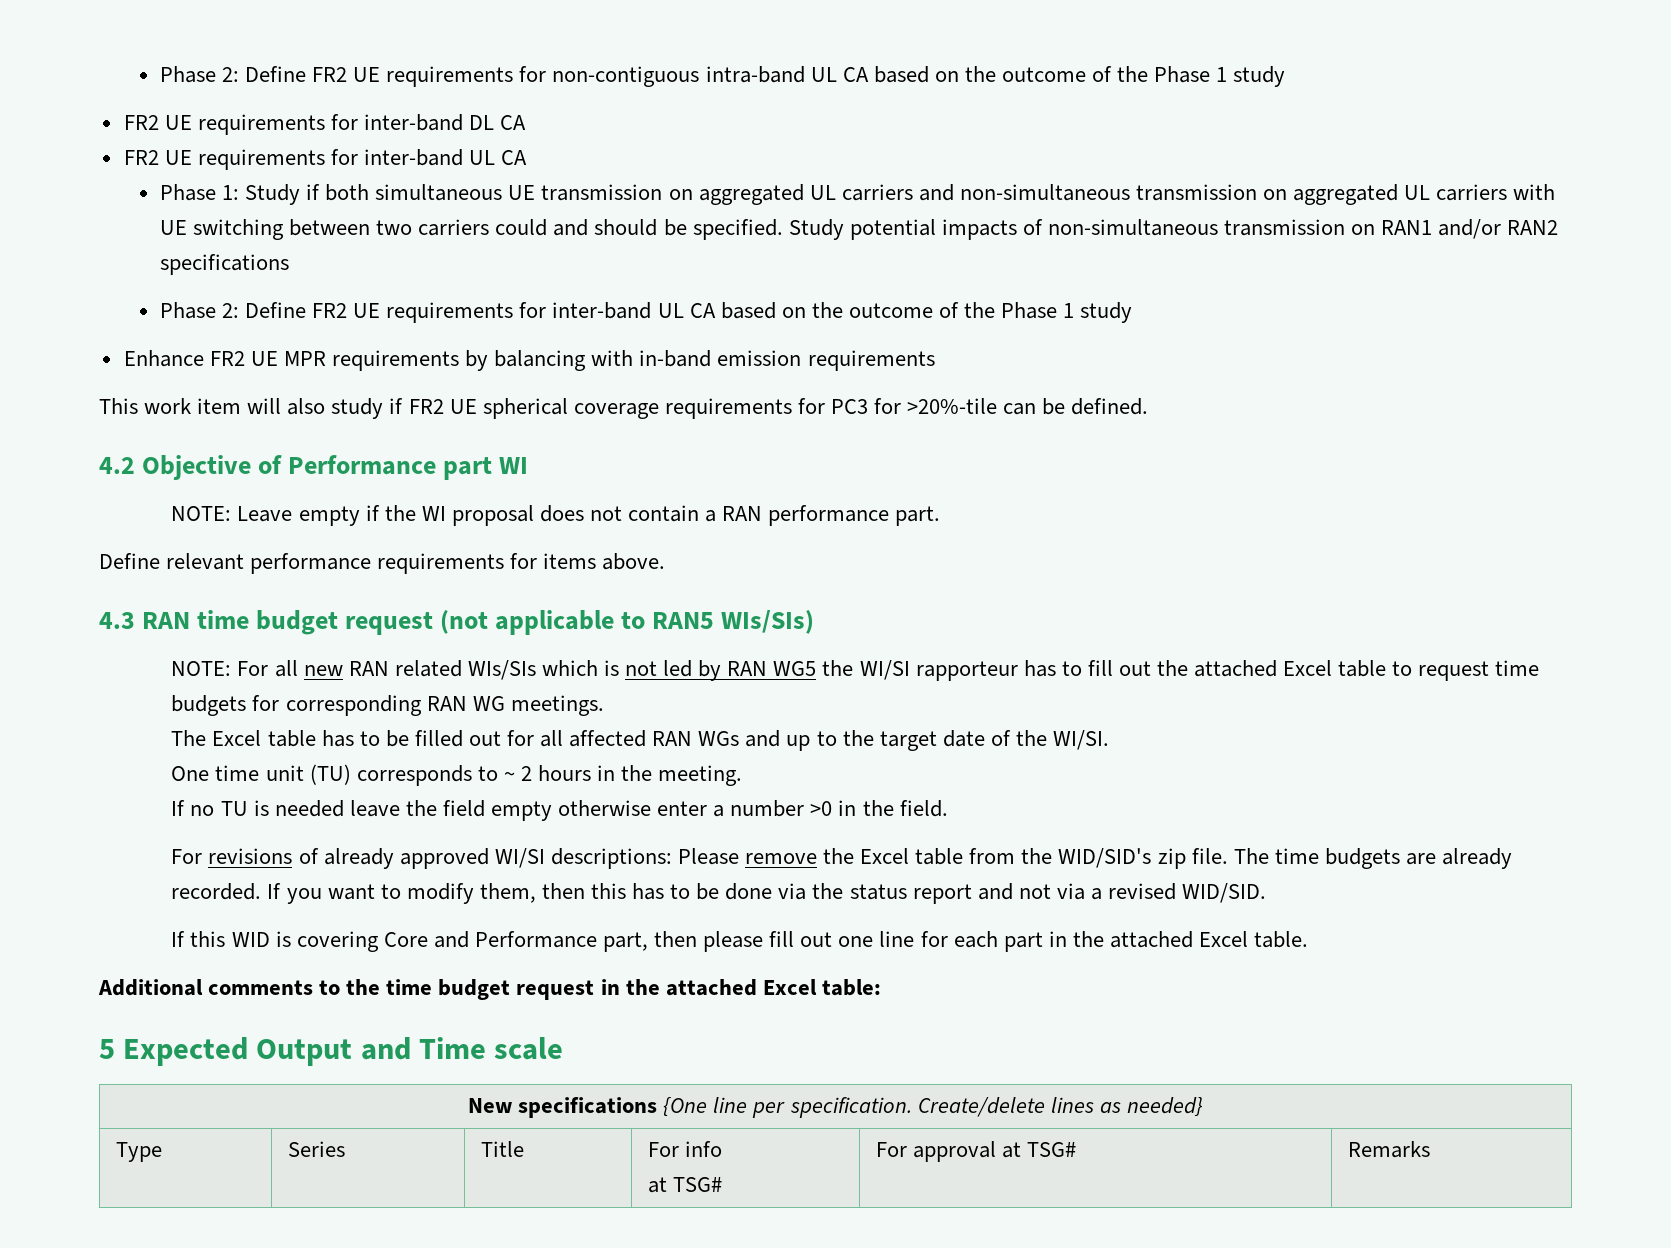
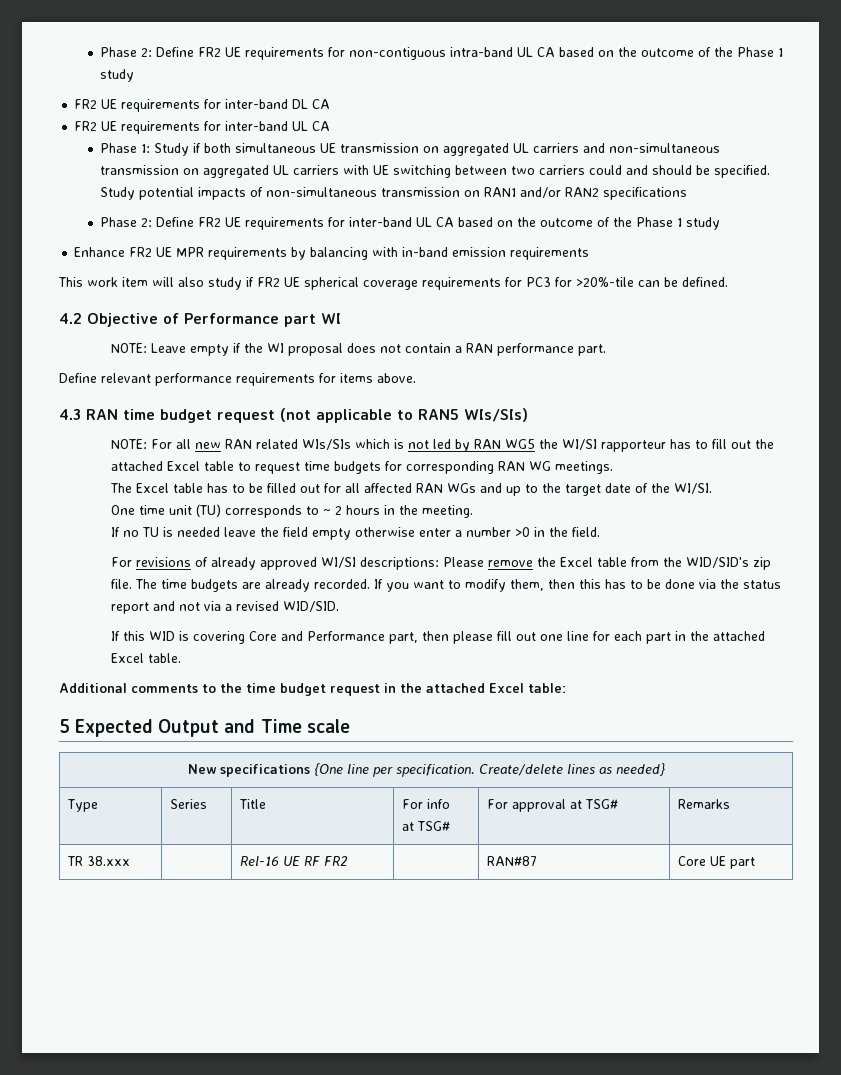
(1430, 1149) none -> [66,856,130,866] [239,856,348,866] [486,856,537,866] [677,856,755,869] // TR 38.xxx | | Rel-16 UE RF FR2 | | RAN#87 | Core UE part

